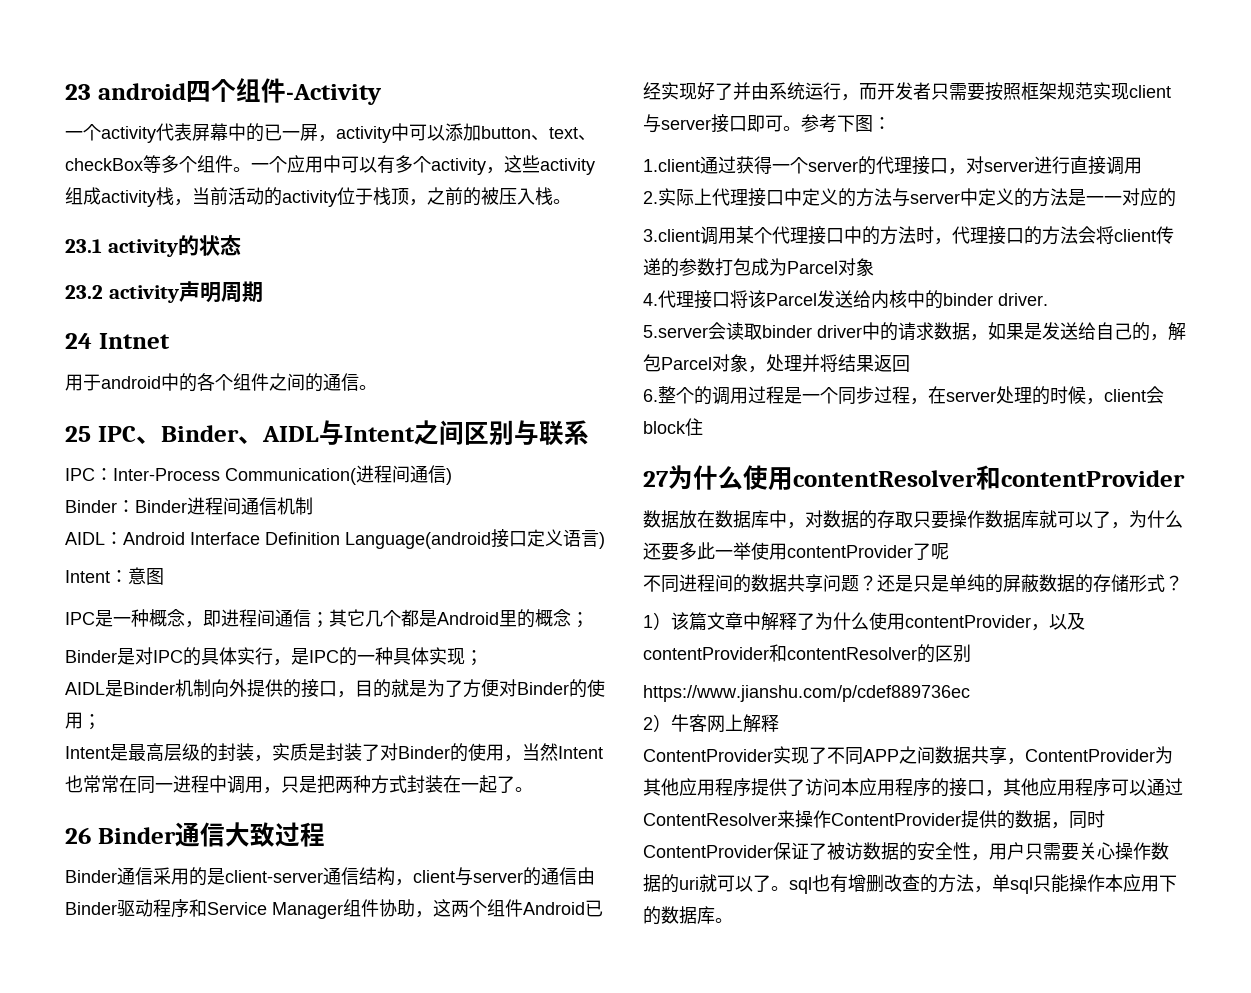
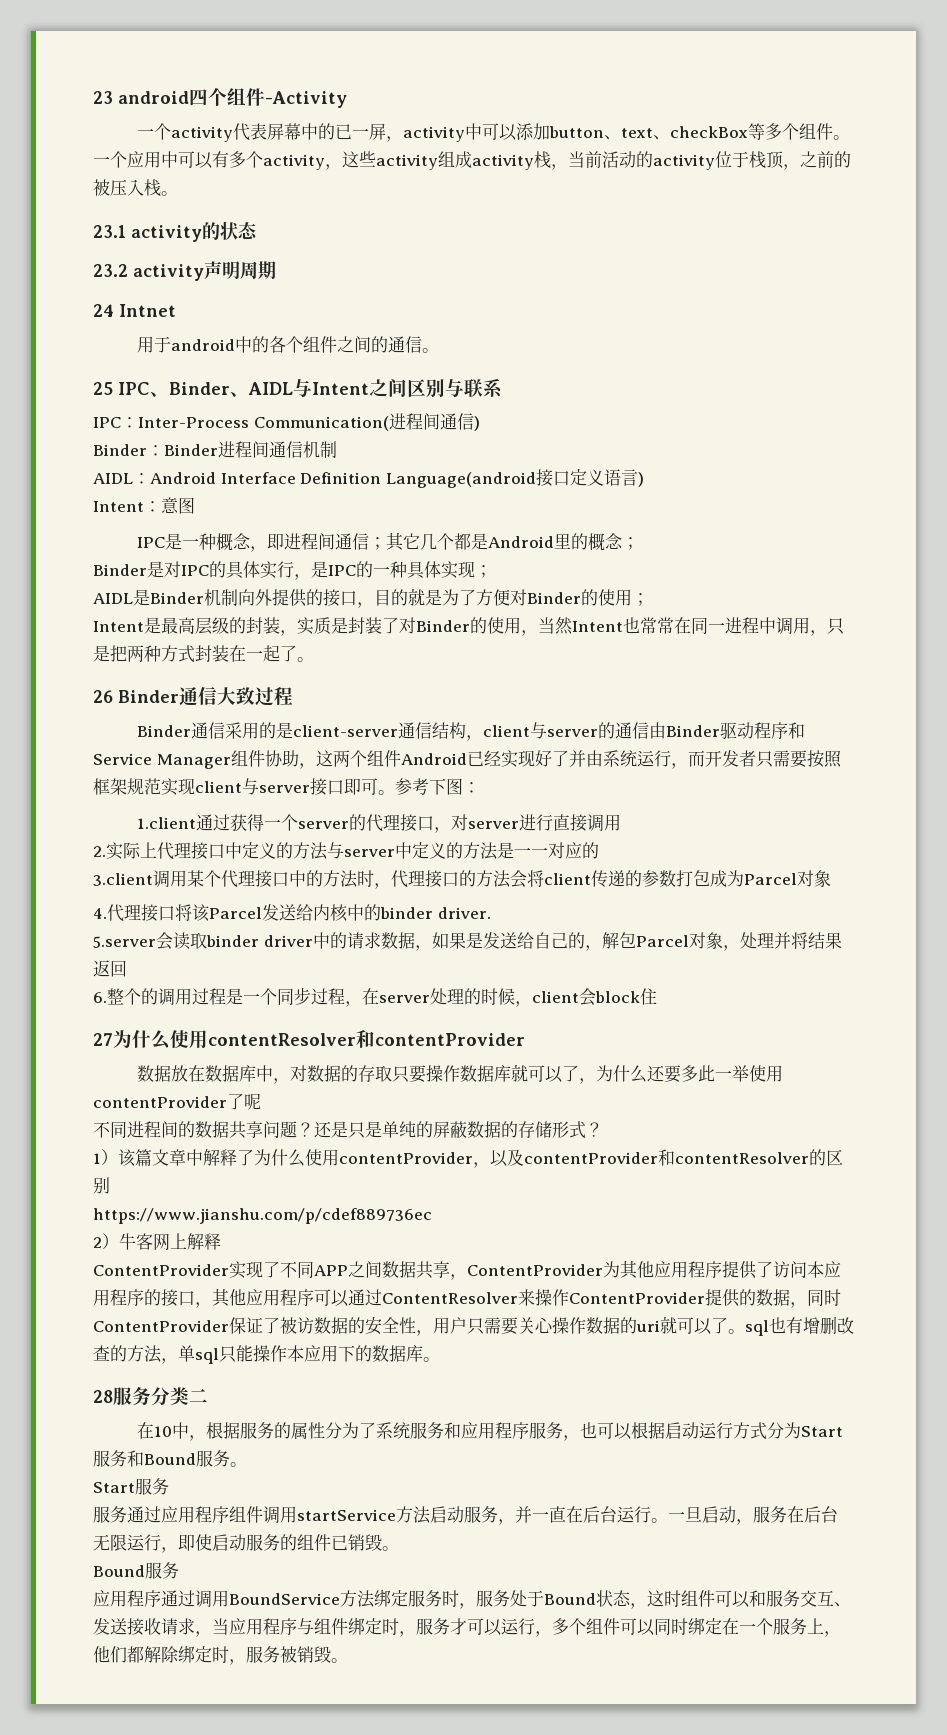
(733, 920) none -> [93,1387,208,1406] [137,1422,844,1441] [93,1450,247,1467] [93,1478,169,1495] [93,1506,838,1525] [93,1534,399,1553] [93,1562,179,1579] [93,1589,851,1609] [93,1617,841,1637] [93,1645,348,1665] // 28服务分类二 // 在10中，根据服务的属性分为了系统服务和应用程序服务，也可以根据启动运行方式分为Start服务和Bound服务。 // Start服务 // 服务通过应用程序组件调用startService方法启动服务，并一直在后台运行。一旦启动，服务在后台无限运行，即使启动服务的组件已销毁。 // Bound服务 // 应用程序通过调用BoundService方法绑定服务时，服务处于Bound状态，这时组件可以和服务交互、发送接收请求，当应用程序与组件绑定时，服务才可以运行，多个组件可以同时绑定在一个服务上，他们都解除绑定时，服务被销毁。

